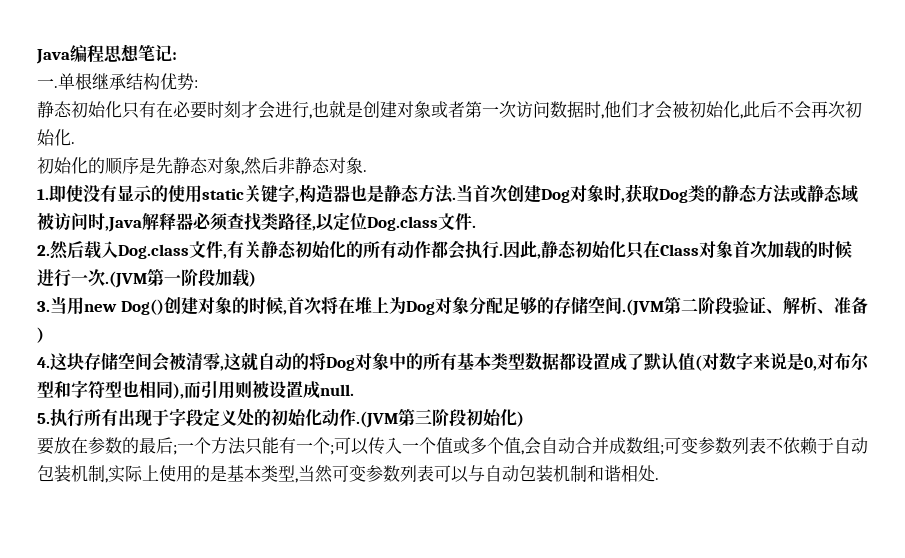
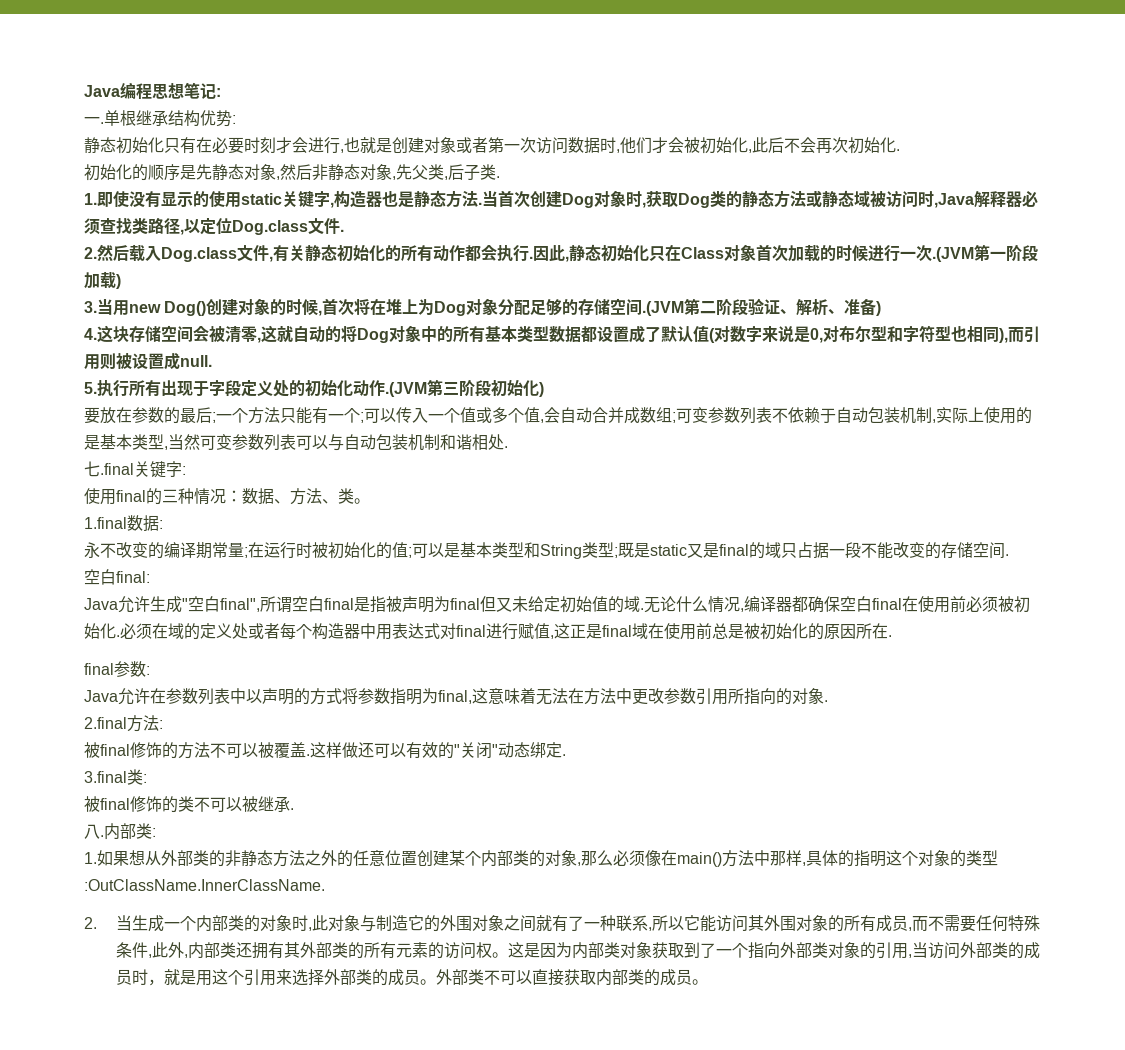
(363, 165) none -> [392,164,496,181] ,先父类,后子类
(659, 479) none -> [84,461,186,478] [84,488,370,505] [84,515,163,532] [84,542,1009,559] [84,569,150,585] [84,596,1030,613] [84,623,892,640] [84,661,150,677] [84,688,828,705] [84,715,163,732] [84,742,566,759] [84,769,147,785] [84,796,294,813] [84,823,156,840] [84,850,998,867] [84,879,325,891] [84,915,1040,932] [115,942,1040,959] [115,969,708,986] // 七.final关键字: // 使用final的三种情况：数据、方法、类。 // 1.final数据: // 永不改变的编译期常量;在运行时被初始化的值;可以是基本类型和String类型;既是static又是final的域只占据一段不能改变的存储空间. // 空白final: // Java允许生成"空白final",所谓空白final是指被声明为final但又未给定初始值的域.无论什么情况,编译器都确保空白final在使用前必须被初始化.必须在域的定义处或者每个构造器中用表达式对final进行赋值,这正是final域在使用前总是被初始化的原因所在. // final参数: // Java允许在参数列表中以声明的方式将参数指明为final,这意味着无法在方法中更改参数引用所指向的对象. // 2.final方法: // 被final修饰的方法不可以被覆盖.这样做还可以有效的"关闭"动态绑定. // 3.final类: // 被final修饰的类不可以被继承. // 八.内部类: // 1.如果想从外部类的非静态方法之外的任意位置创建某个内部类的对象,那么必须像在main()方法中那样,具体的指明这个对象的类型:OutClassName.InnerClassName. // 2.当生成一个内部类的对象时,此对象与制造它的外围对象之间就有了一种联系,所以它能访问其外围对象的所有成员,而不需要任何特殊条件,此外,内部类还拥有其外部类的所有元素的访问权。这是因为内部类对象获取到了一个指向外部类对象的引用,当访问外部类的成员时，就是用这个引用来选择外部类的成员。外部类不可以直接获取内部类的成员。

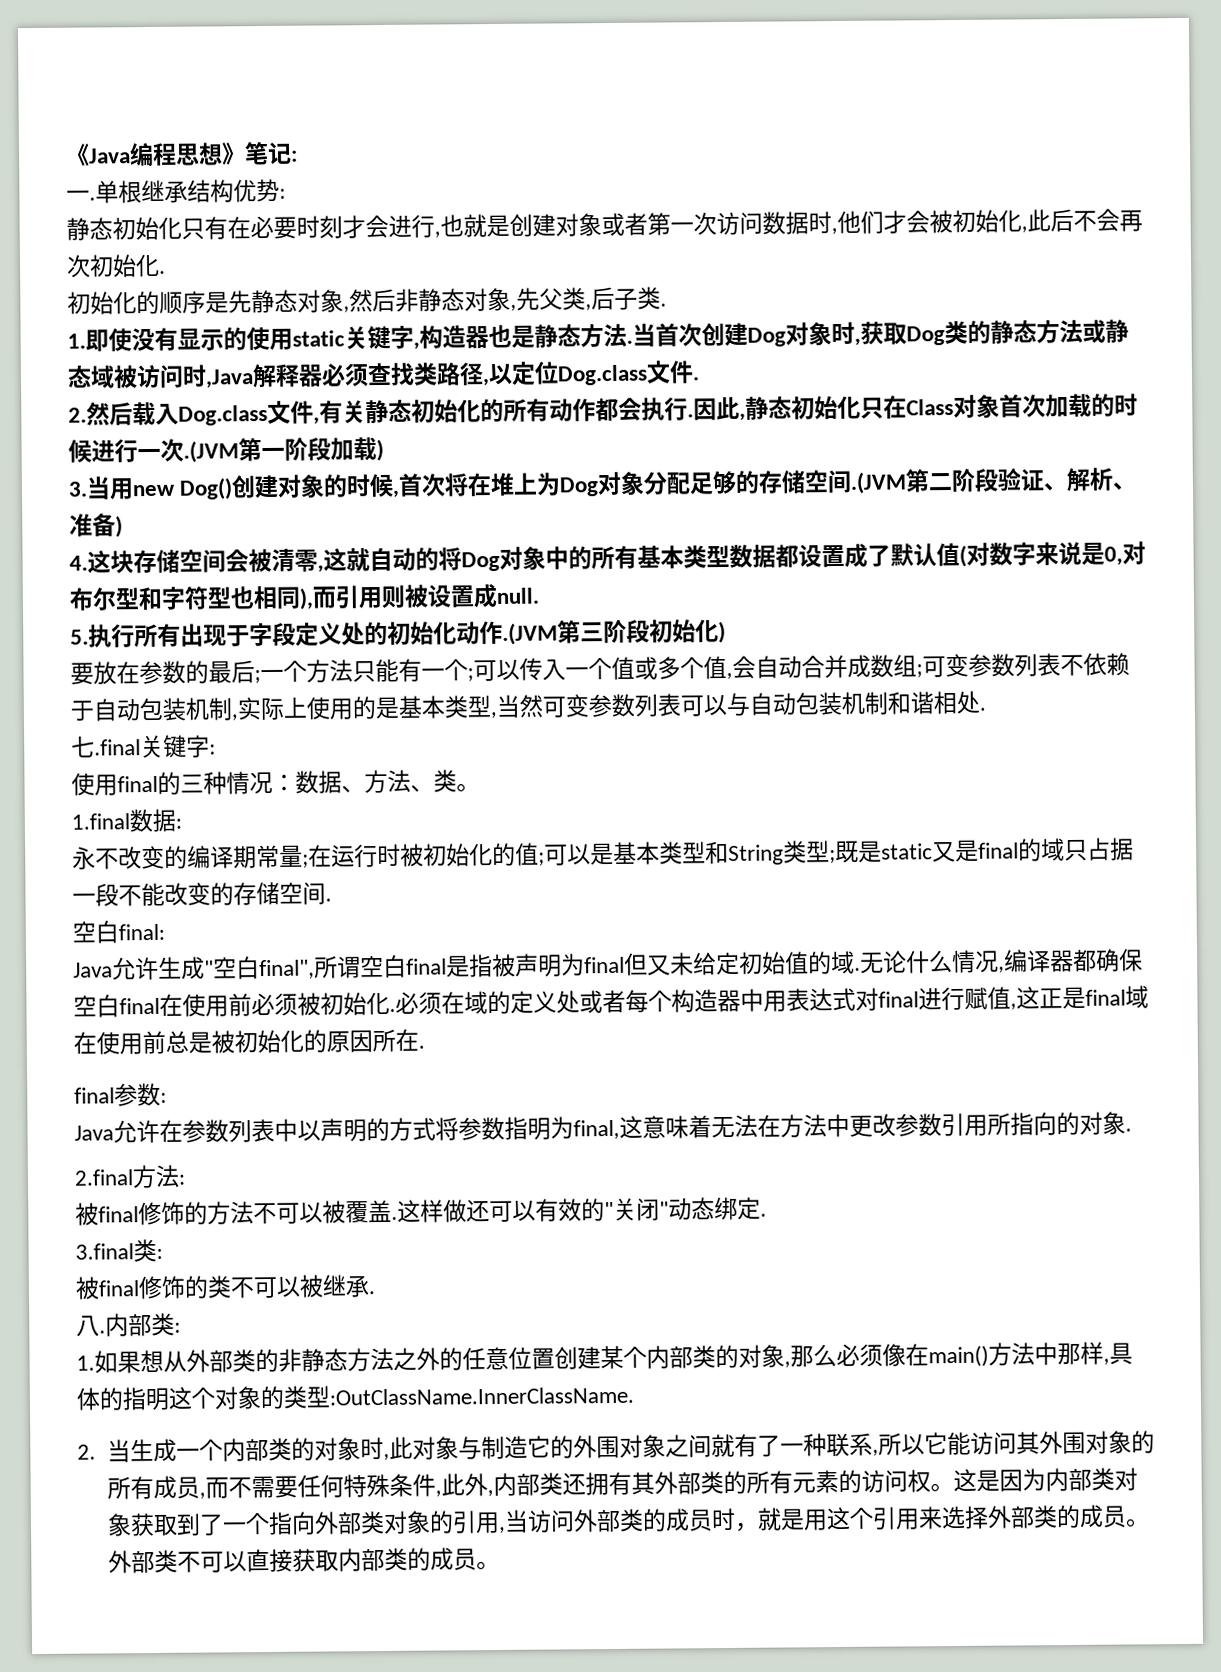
(84, 91) none -> [65,143,90,166] 《
(184, 91) none -> [221,142,246,165] 》

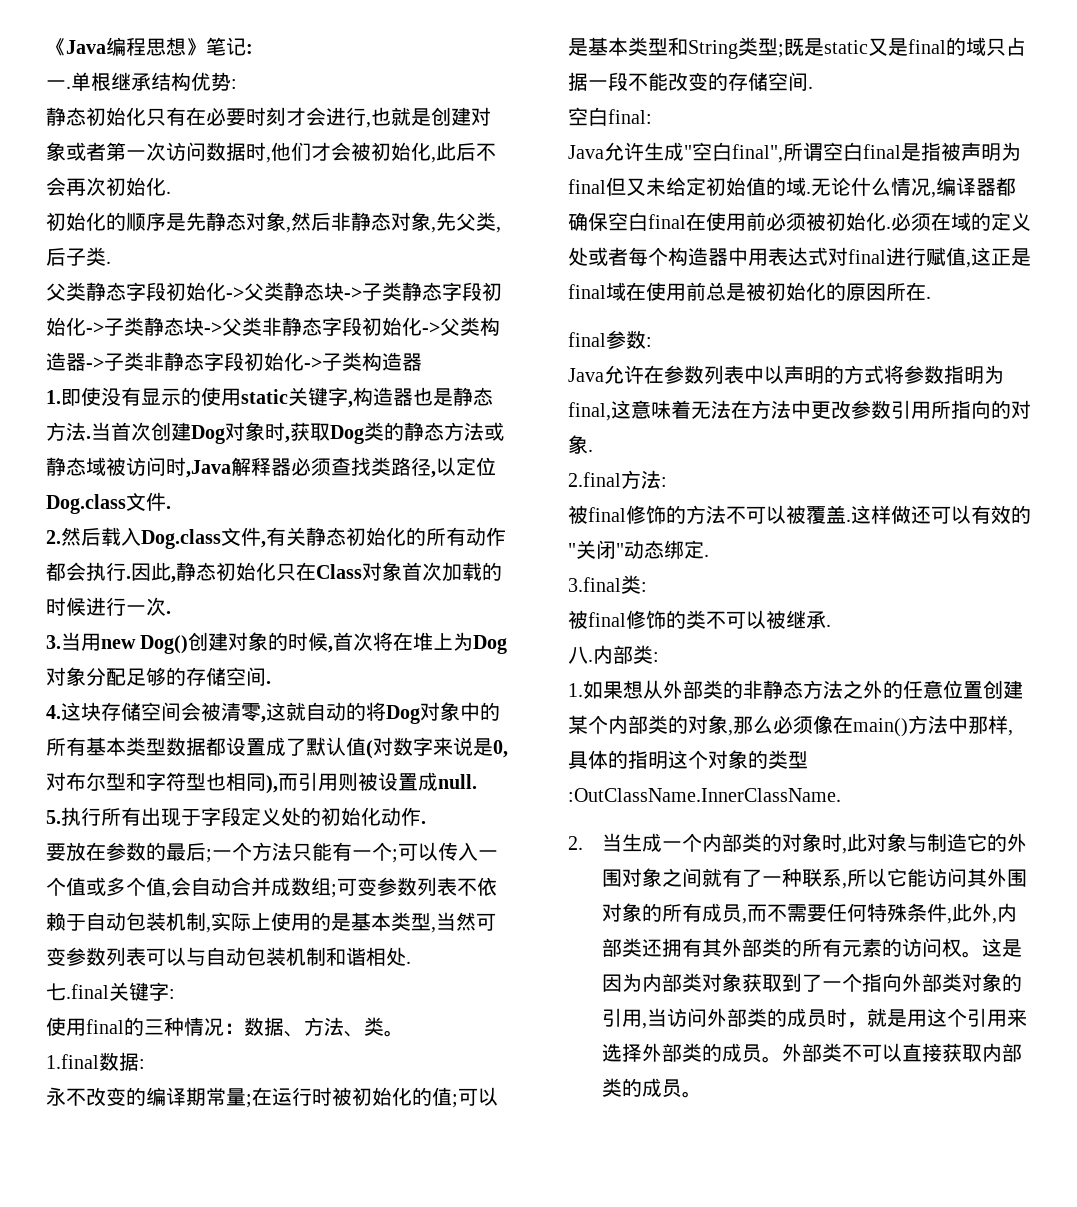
(667, 305) none -> [46,282,502,301] [46,317,500,336] [46,352,422,371] // 父类静态字段初始化->父类静态块->子类静态字段初始化->子类静态块->父类非静态字段初始化->父类构造器->子类非静态字段初始化->子类构造器
[183,437,384,463] .(JVM第一阶段加载) -> [166,611,171,614] .
[850,467,1138,494] [69,513,123,538] .(JVM第二阶段验证、解析、准备) -> [266,681,271,684] .
[502,619,726,645] .(JVM第三阶段初始化) -> [421,821,426,824] .

